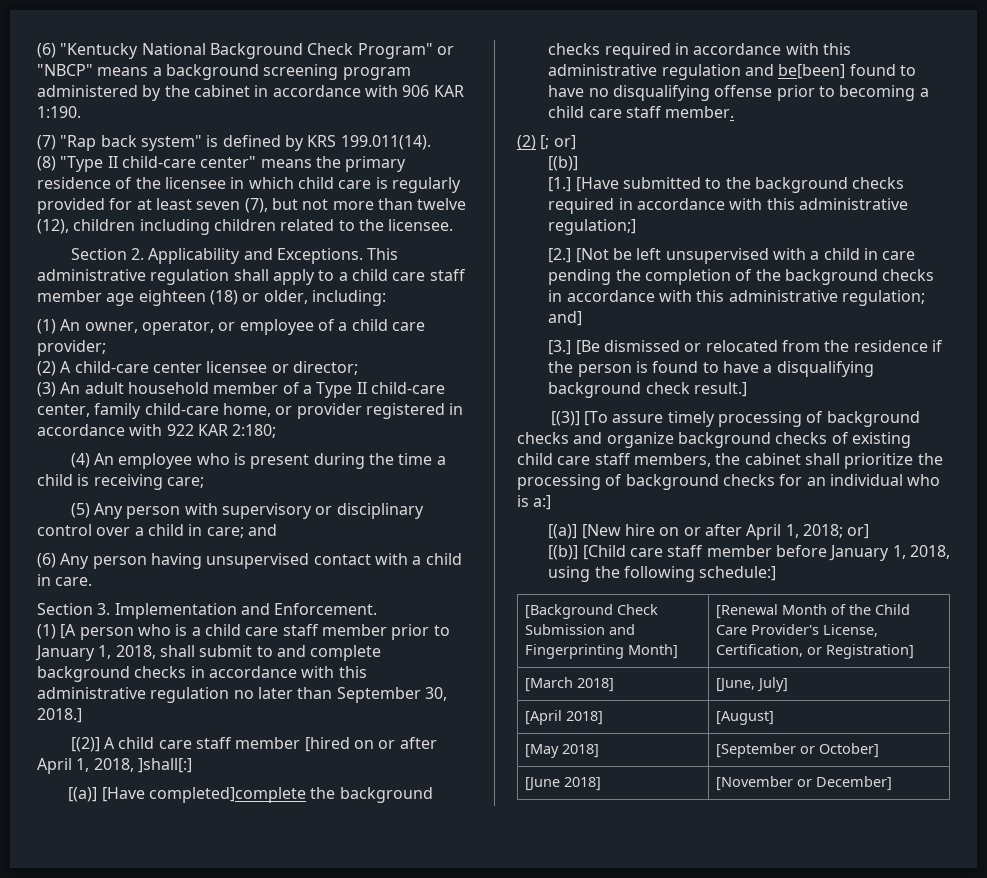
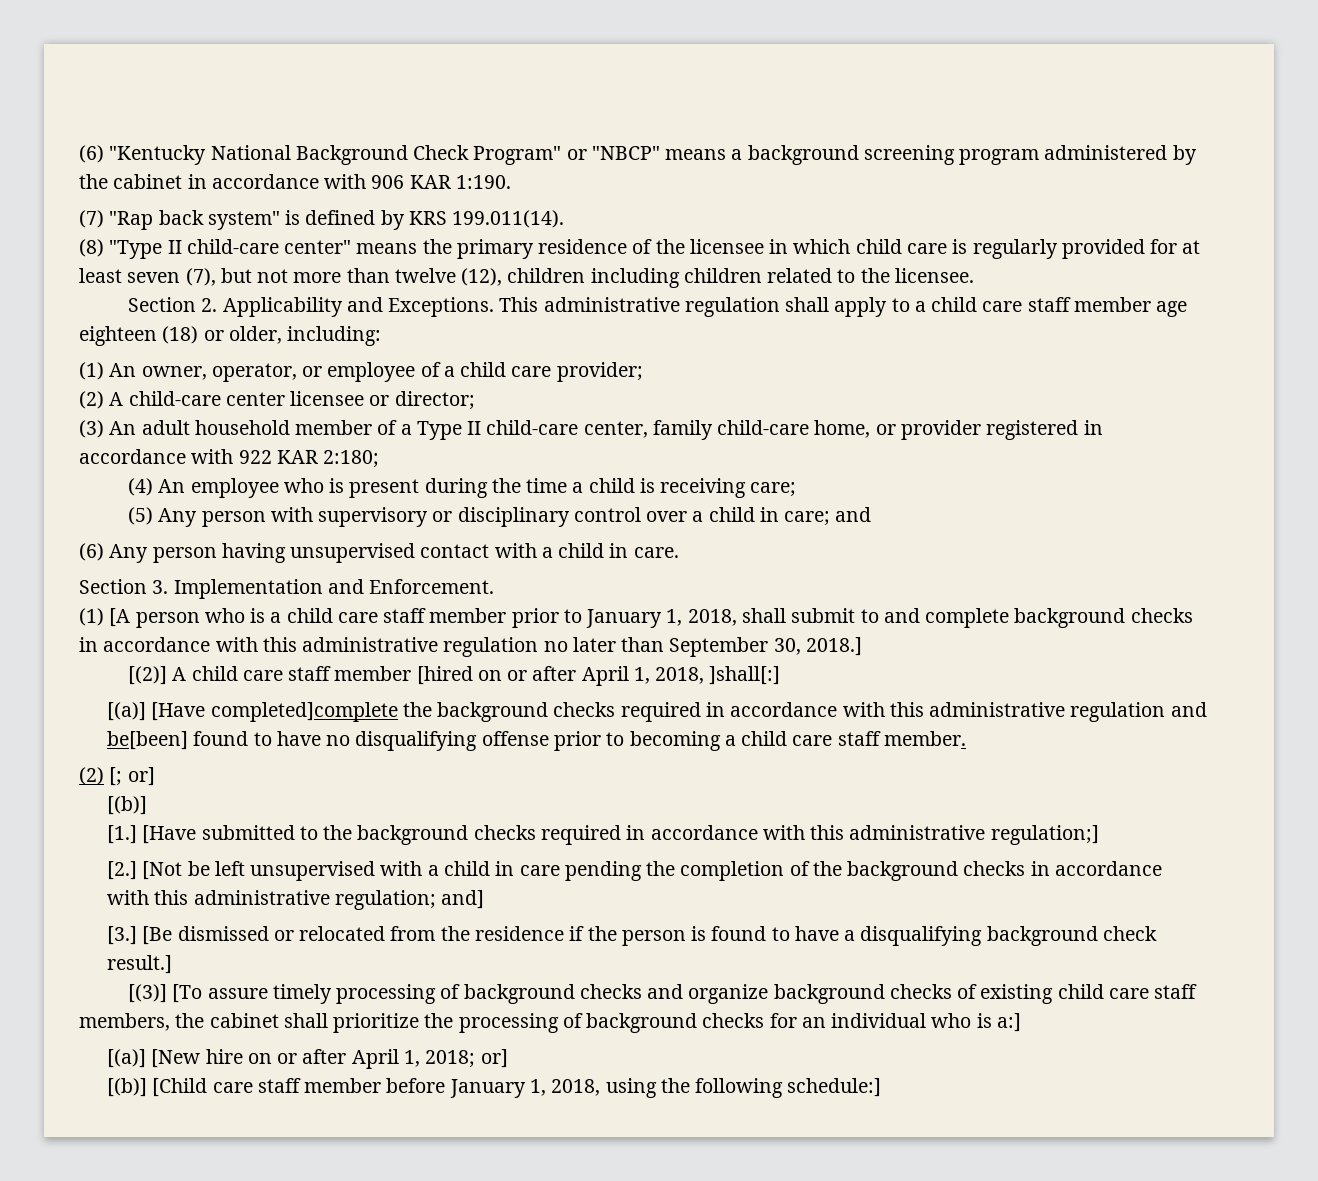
[525,604,659,619] [525,624,636,635] [525,644,679,659] [716,604,911,619] [716,624,879,637] [716,644,915,659] [525,677,615,692] [716,677,789,692] [525,710,604,725] [716,711,775,725] [525,744,600,758] [716,743,880,758] [525,777,602,791] [716,776,893,791] // [Background Check Submission and Fingerprinting Month] | [Renewal Month of the Child Care Provider's License, Certification, or Registration] // [March 2018] | [June, July] // [April 2018] | [August] // [May 2018] | [September or October] // [June 2018] | [November or December] -> (882, 1087) none

